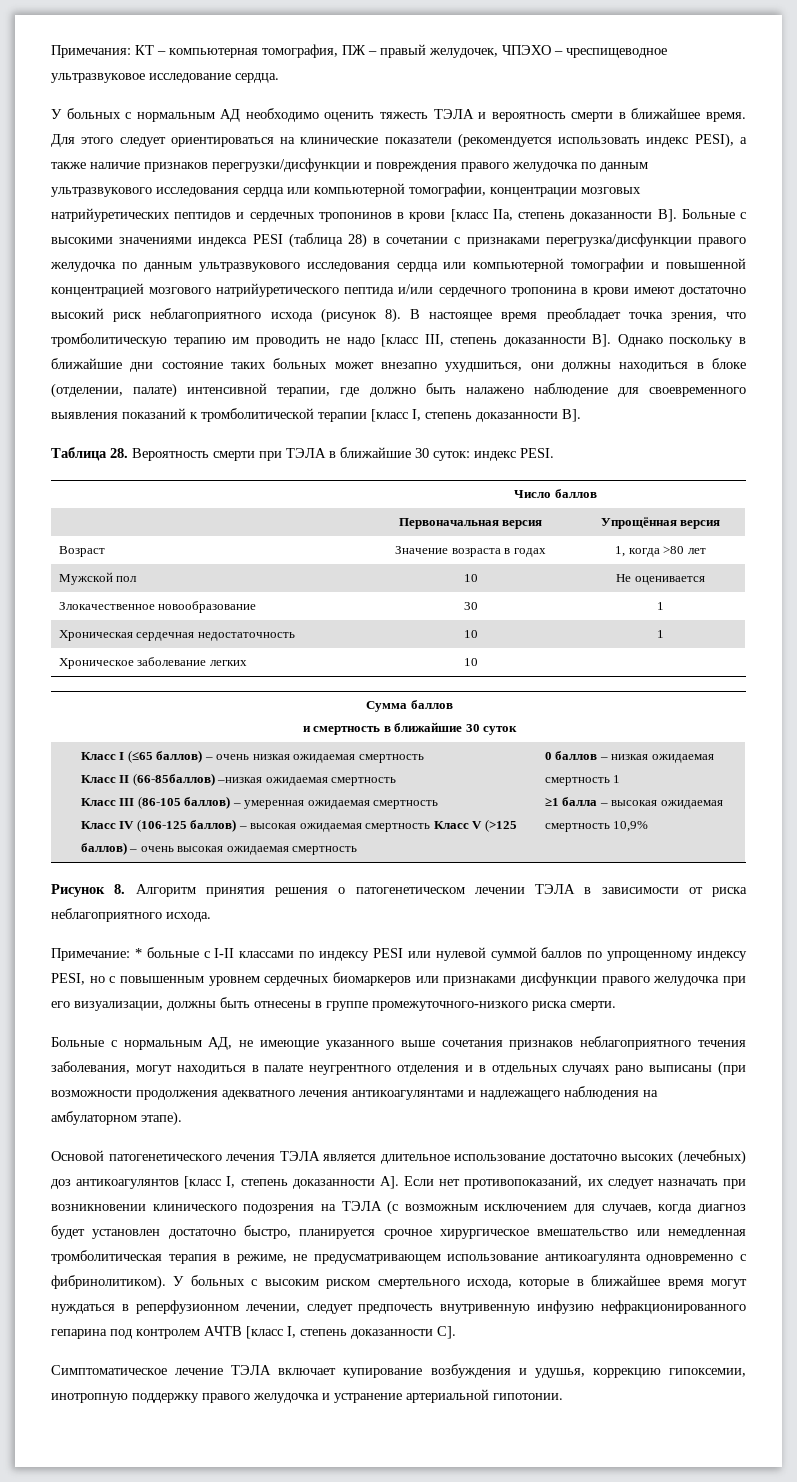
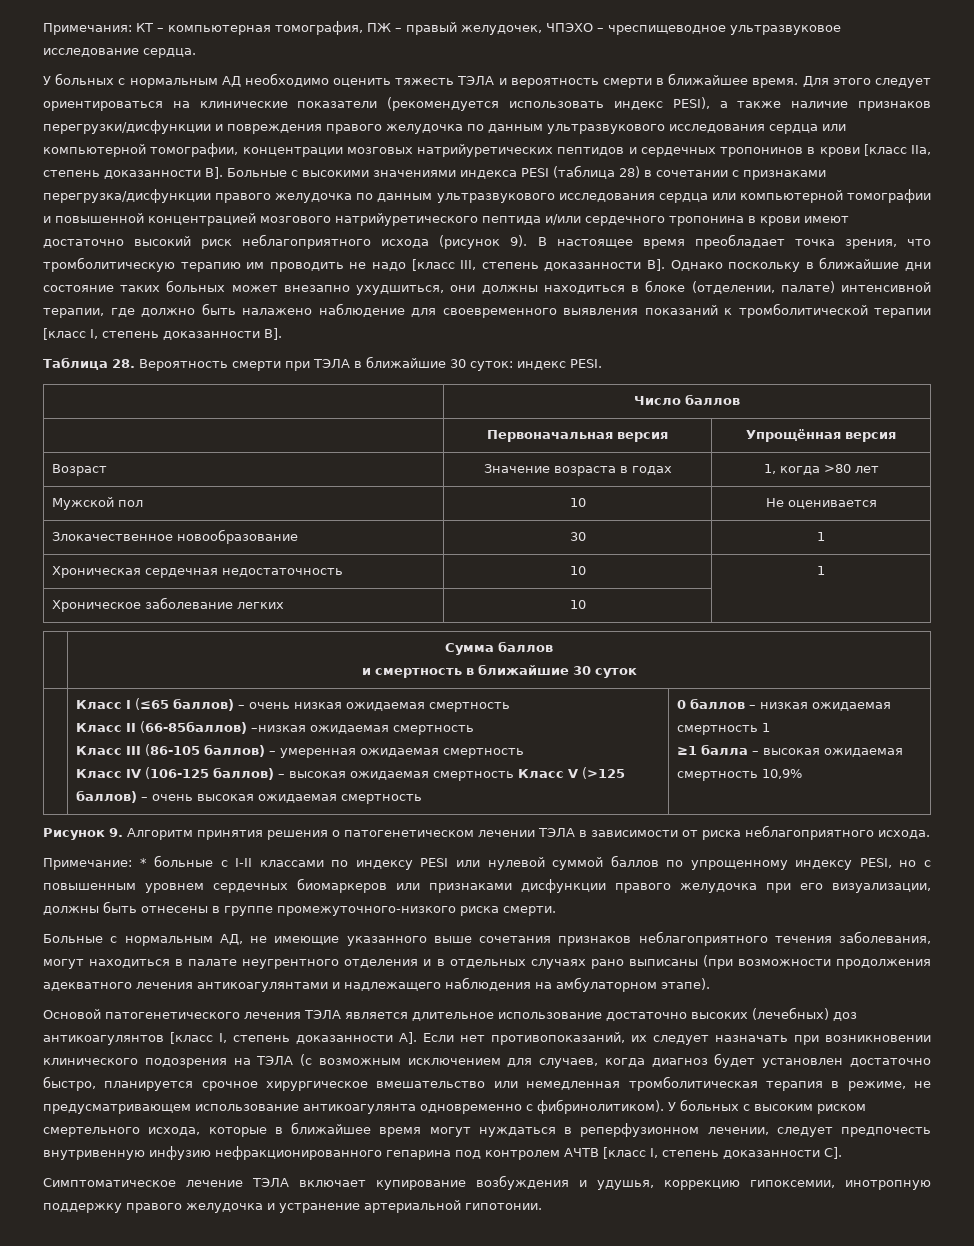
[384,308,401,323] 8). -> [510,235,528,247] 9).
[114,884,126,894] 8. -> [109,828,123,837] 9.

